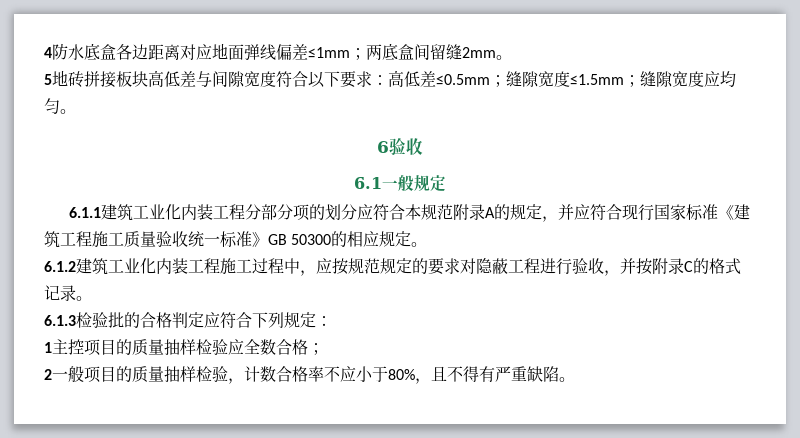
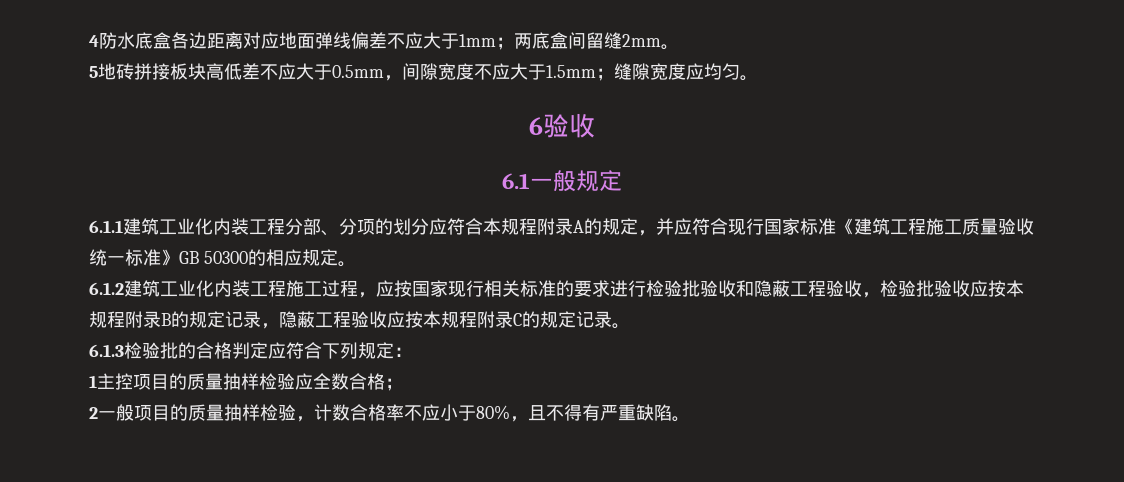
[308,47,350,58] ≤1mm -> [387,32,496,49] 不应大于1mm
[196,70,624,88] 与间隙宽度符合以下要求：高低差≤0.5mm；缝隙宽度≤1.5mm -> [260,63,596,81] 不应大于0.5mm，间隙宽度不应大于1.5mm
(278, 212) none -> [321,230,339,236] 、
[437,204,454,220] 范 -> [519,218,537,235] 程
[284,258,652,276] 中，应按规范规定的要求对隐蔽工程进行验收，并按 -> [358,280,1024,298] [89,311,477,329] ，应按国家现行相关标准的要求进行检验批验收和隐蔽工程验收，检验批验收应按本规程附录B的规定记录，隐蔽工程验收应按本规程
[709,258,741,274] 格式 -> [540,311,576,328] 规定

